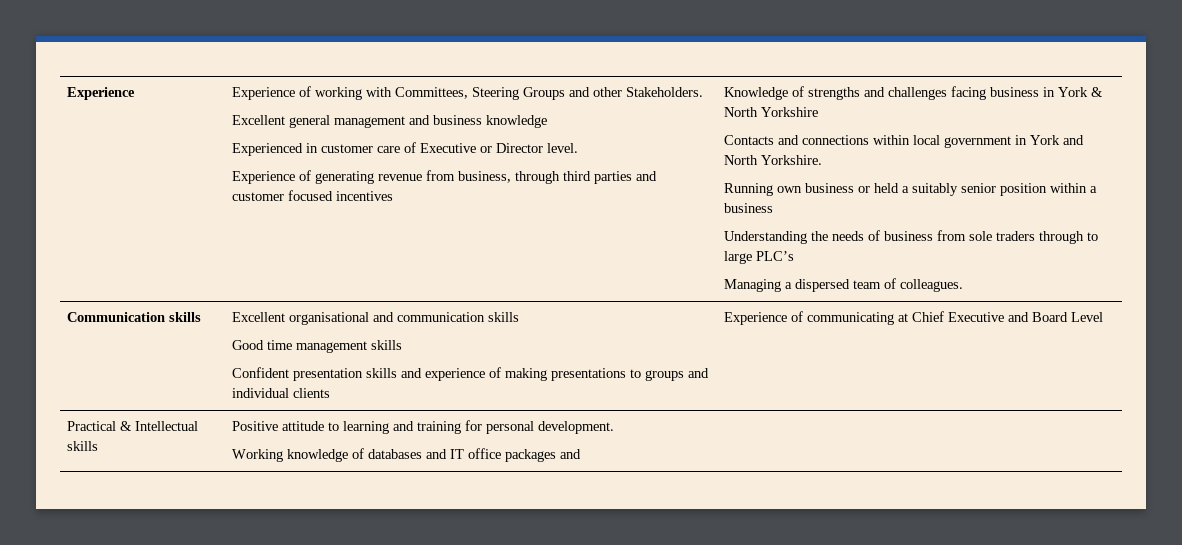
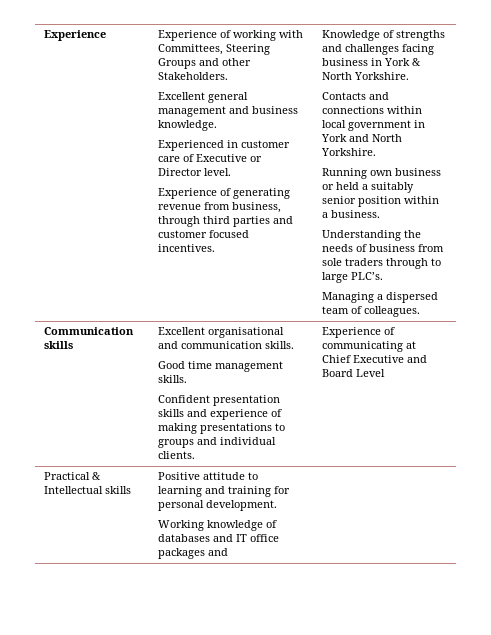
[485,115,547,128] knowledge -> [158,120,218,131] knowledge.
[335,191,393,201] incentives -> [158,244,216,252] incentives.
[760,107,818,117] Yorkshire -> [354,72,410,80] Yorkshire.
[723,203,773,213] business -> [331,210,381,218] business.
[755,251,794,261] PLC’s -> [351,272,384,280] PLC’s.
[487,312,519,322] skills -> [265,341,295,349] skills.
[370,340,402,350] skills -> [158,375,188,383] skills.
[292,388,330,398] clients -> [158,451,196,459] clients.

